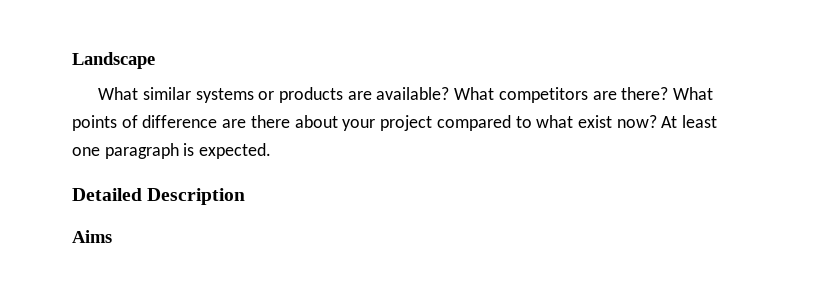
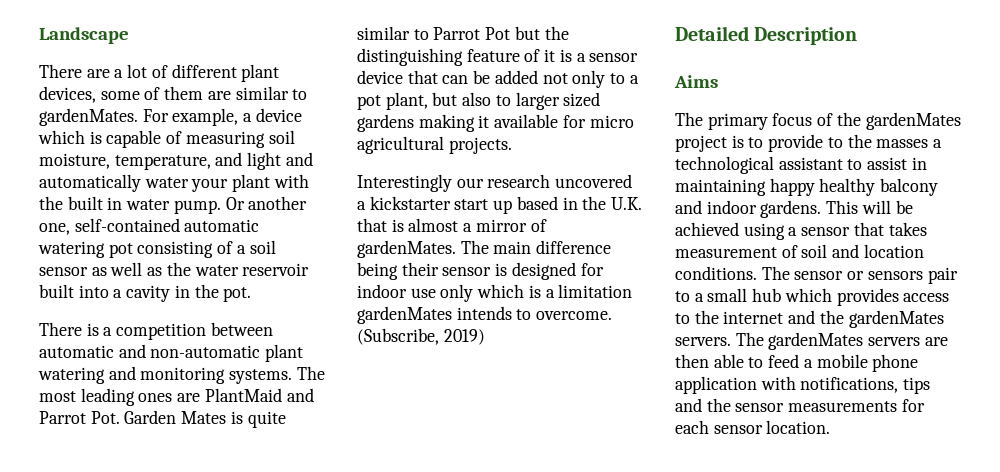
[98,87,714,103] [72,115,718,131] [72,143,272,159] [72,188,246,205] [72,230,112,243] What similar systems or products are available? What competitors are there? What points of difference are there about your project compared to what exist now? At least one paragraph is expected. // Detailed Description // Aims -> [39,64,280,82] [39,86,308,103] [39,108,302,126] [38,130,295,148] [39,152,313,170] [39,174,309,192] [39,196,308,214] [39,218,260,235] [38,240,276,258] [39,262,310,276] [39,284,252,302] [39,322,273,340] [39,344,304,362] [38,366,325,384] [39,388,314,406] [39,410,286,428] [357,26,569,40] [357,48,639,66] [357,70,639,88] [357,92,601,110] [357,114,634,132] [357,136,512,154] [357,174,633,192] [357,196,643,214] [357,218,547,232] [357,240,612,258] [357,262,604,280] [357,284,633,302] [357,306,613,324] [357,328,485,345] [675,26,858,45] [674,75,718,88] [675,112,961,130] [675,134,943,152] [675,156,927,174] [675,178,939,196] [675,200,913,218] [675,222,927,240] [675,244,924,258] [675,266,958,284] [675,288,950,306] [675,310,944,328] [675,332,948,350] [675,354,919,372] [675,376,931,394] [675,398,925,412] [675,420,831,434] There are a lot of different plant devices, some of them are similar to gardenMates. For example, a device which is capable of measuring soil moisture, temperature, and light and automatically water your plant with the built in water pump. Or another one, self-contained automatic watering pot consisting of a soil sensor as well as the water reservoir built into a cavity in the pot. // There is a competition between automatic and non-automatic plant watering and monitoring systems. The most leading ones are PlantMaid and Parrot Pot. Garden Mates is quite similar to Parrot Pot but the distinguishing feature of it is a sensor device that can be added not only to a pot plant, but also to larger sized gardens making it available for micro agricultural projects. // Interestingly our research uncovered a kickstarter start up based in the U.K. that is almost a mirror of gardenMates. The main difference being their sensor is designed for indoor use only which is a limitation gardenMates intends to overcome. (Subscribe, 2019) // Detailed Description // Aims // The primary focus of the gardenMates project is to provide to the masses a technological assistant to assist in maintaining happy healthy balcony and indoor gardens. This will be achieved using a sensor that takes measurement of soil and location conditions. The sensor or sensors pair to a small hub which provides access to the internet and the gardenMates servers. The gardenMates servers are then able to feed a mobile phone application with notifications, tips and the sensor measurements for each sensor location.

